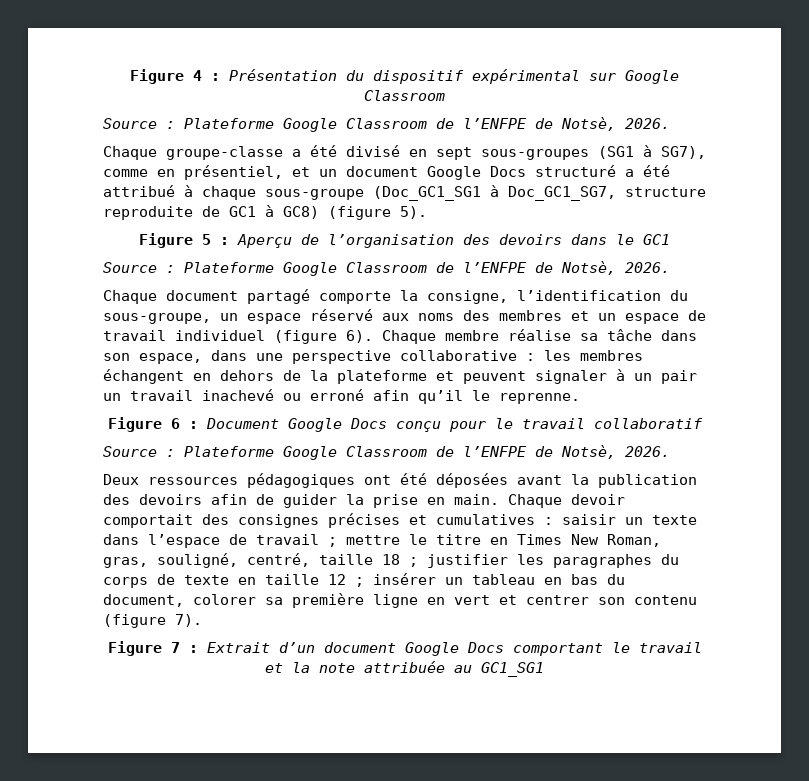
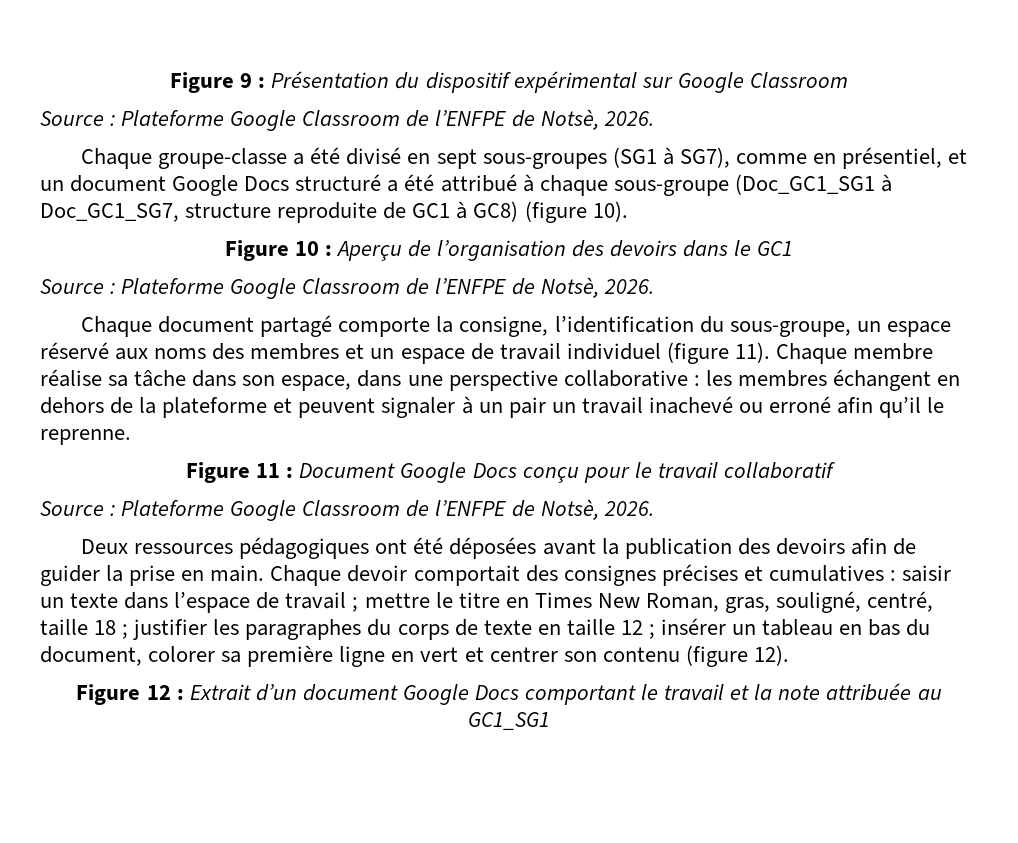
[130,69,202,84] Figure 4 -> [170,72,253,93] Figure 9
[400,206,427,219] [139,233,211,248] 5). // Figure 5 -> [592,201,628,222] [224,240,319,261] 10). // Figure 10
[346,330,373,343] 6). -> [734,342,770,363] 11).
[170,418,180,429] 6 -> [256,463,281,478] 11
[175,614,202,627] [107,641,180,656] 7). // Figure 7 -> [753,645,789,666] [76,684,171,705] 12). // Figure 12

